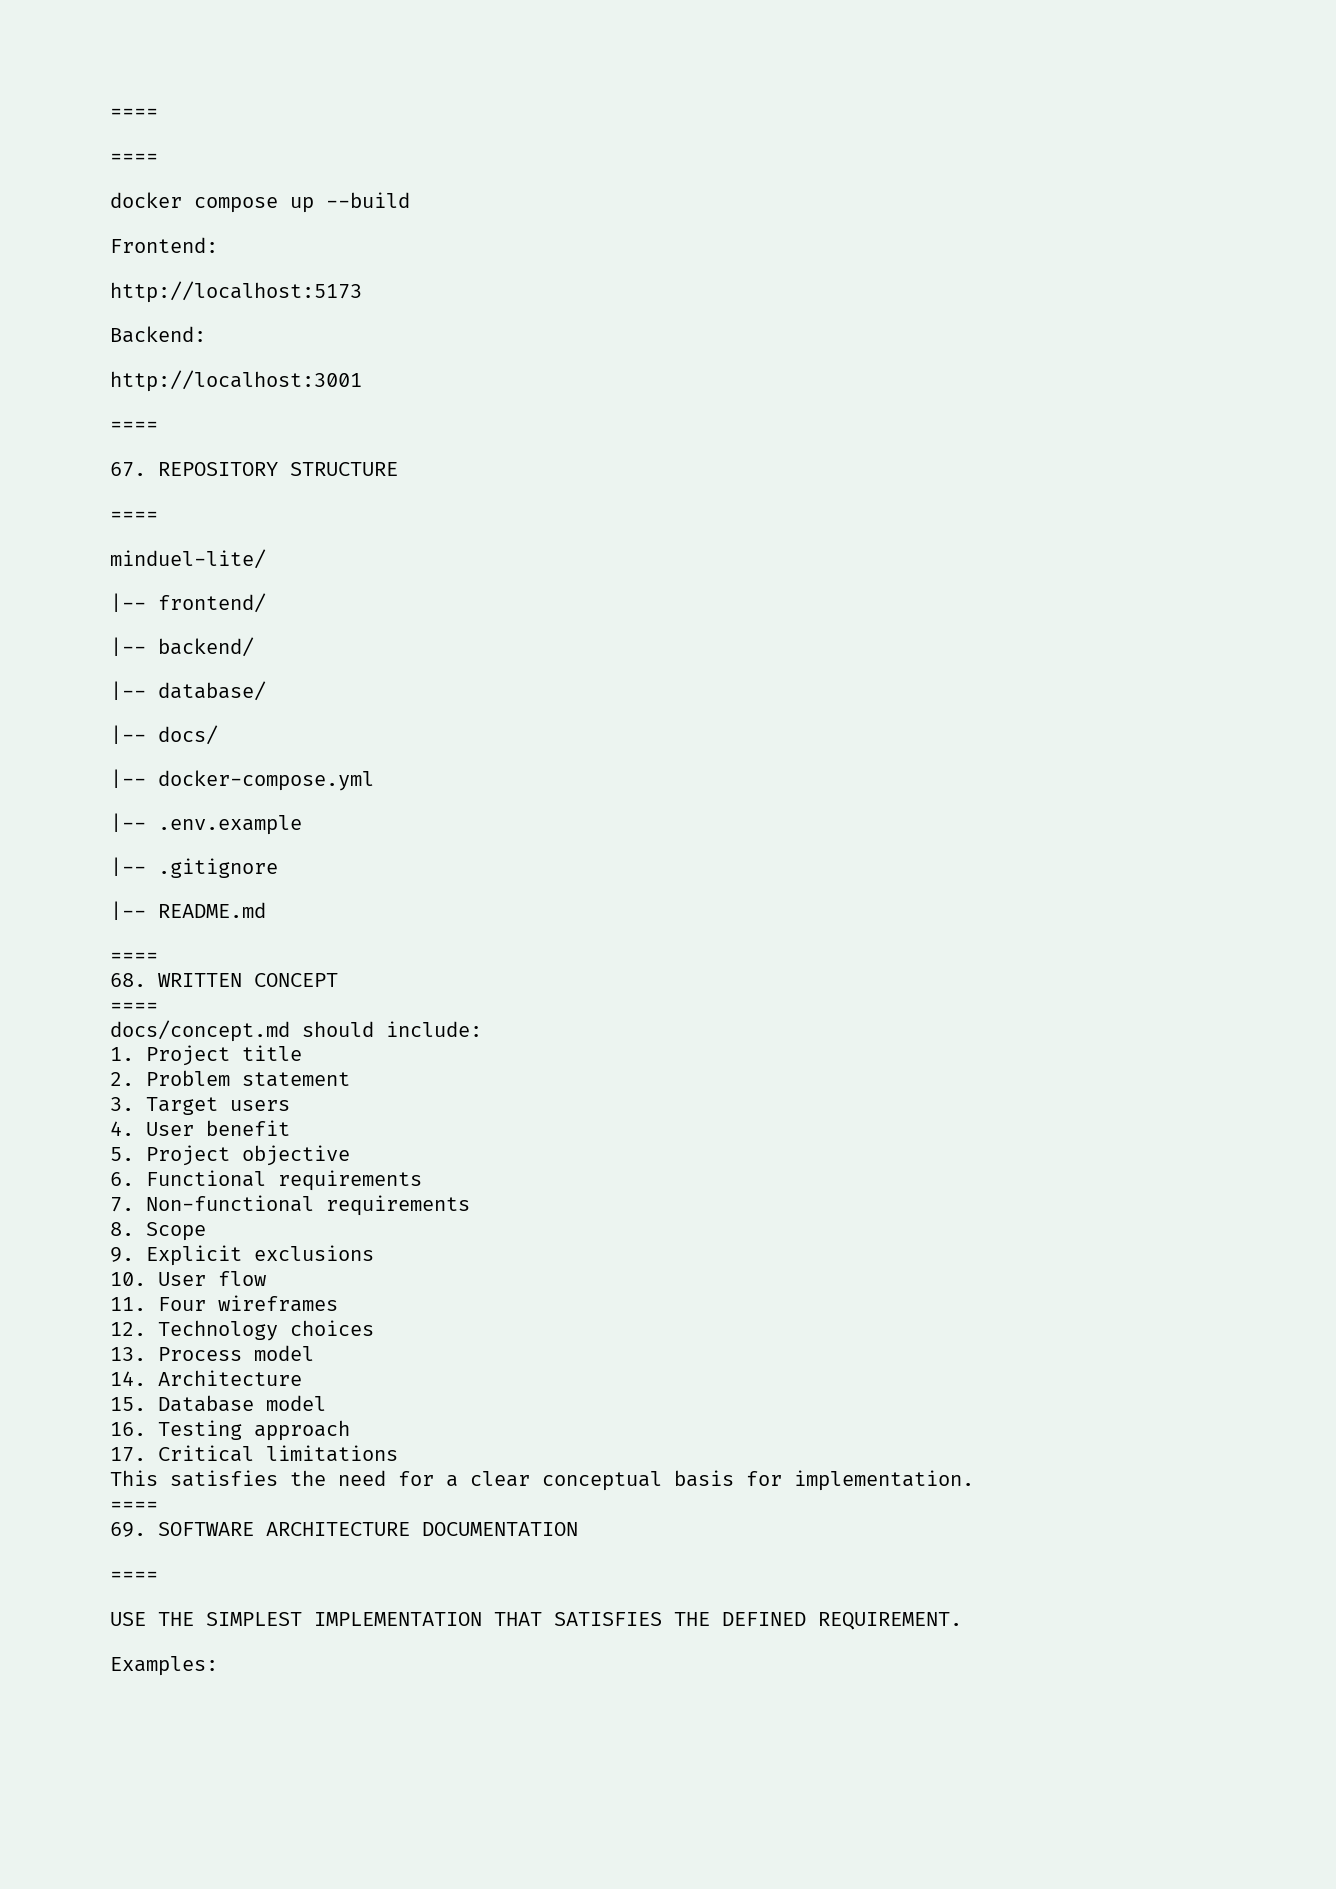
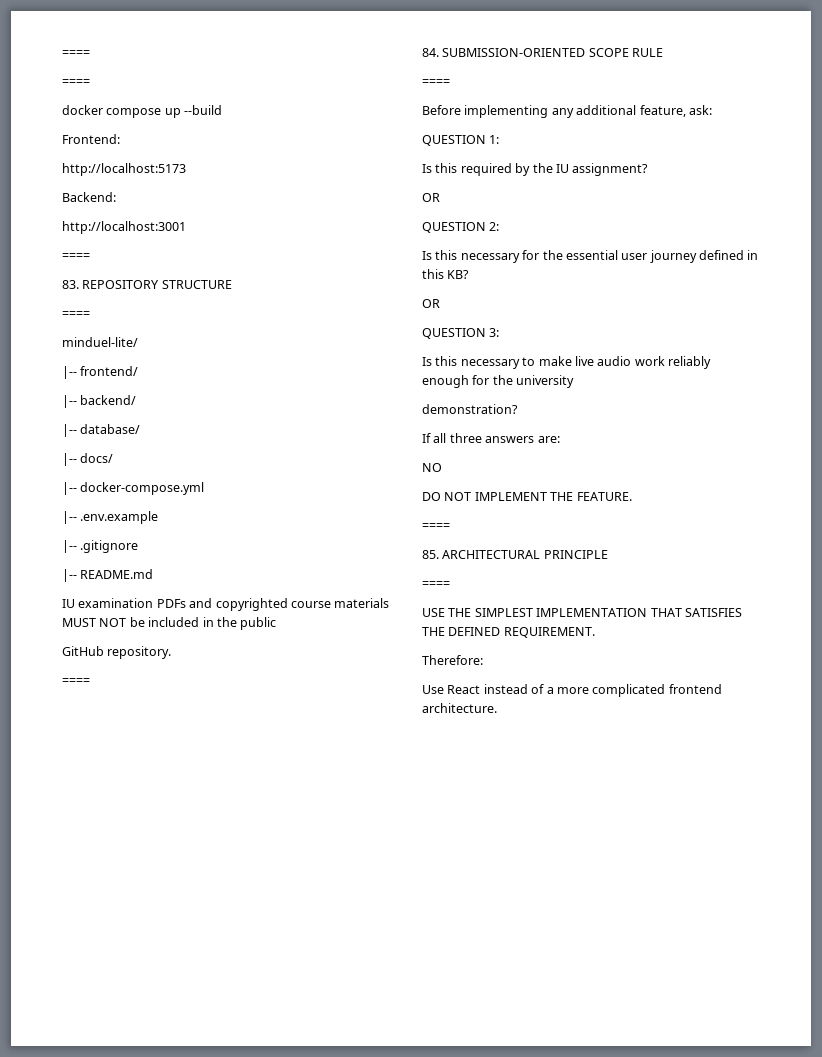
[110,462,146,477] 67. -> [62,280,79,289] 83.
[110,952,158,962] [110,973,338,987] [110,1002,158,1012] [110,1020,482,1042] [110,1045,302,1066] [110,1070,350,1087] [110,1097,290,1115] [110,1120,290,1136] [110,1145,350,1166] [110,1170,422,1191] [110,1195,470,1216] [110,1222,206,1241] [110,1245,374,1266] [110,1271,266,1286] [110,1295,338,1312] [110,1320,374,1341] [110,1345,314,1361] [110,1370,302,1386] [110,1395,326,1412] [110,1420,350,1441] [110,1445,398,1462] [110,1470,974,1491] [110,1501,158,1511] [110,1522,578,1537] ==== // 68. WRITTEN CONCEPT // ==== // docs/concept.md should include: // 1. Project title // 2. Problem statement // 3. Target users // 4. User benefit // 5. Project objective // 6. Functional requirements // 7. Non-functional requirements // 8. Scope // 9. Explicit exclusions // 10. User flow // 11. Four wireframes // 12. Technology choices // 13. Process model // 14. Architecture // 15. Database model // 16. Testing approach // 17. Critical limitations // This satisfies the need for a clear conceptual basis for implementation. // ==== // 69. SOFTWARE ARCHITECTURE DOCUMENTATION -> [62,598,390,611] [62,617,277,630] [62,646,172,659] [62,678,90,685] [422,48,664,57] [422,79,450,86] [422,105,712,118] [422,135,500,146] [422,163,649,176] [422,193,440,202] [422,222,500,233] [422,250,759,263] [422,269,470,279] [422,299,440,308] [422,328,500,339] [422,356,711,369] [422,375,575,388] [422,404,518,414] [422,433,560,443] [422,463,442,472] [422,492,632,501] [422,523,450,530] [422,550,608,559] IU examination PDFs and copyrighted course materials MUST NOT be included in the public // GitHub repository. // ==== // 84. SUBMISSION-ORIENTED SCOPE RULE // ==== // Before implementing any additional feature, ask: // QUESTION 1: // Is this required by the IU assignment? // OR // QUESTION 2: // Is this necessary for the essential user journey defined in this KB? // OR // QUESTION 3: // Is this necessary to make live audio work reliably enough for the university // demonstration? // If all three answers are: // NO // DO NOT IMPLEMENT THE FEATURE. // ==== // 85. ARCHITECTURAL PRINCIPLE
[110,1656,218,1676] Examples: -> [422,655,483,665] [422,684,722,697] [422,703,497,713] Therefore: // Use React instead of a more complicated frontend architecture.

